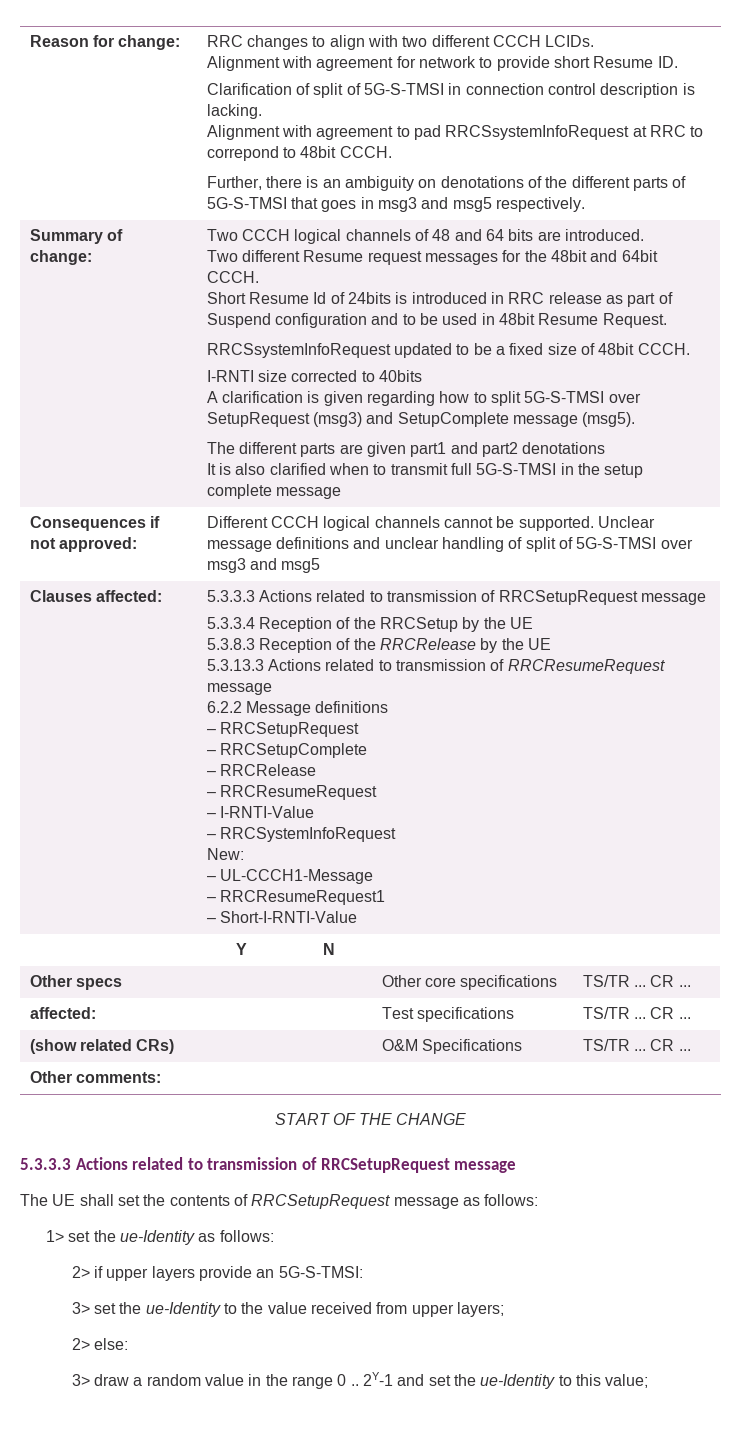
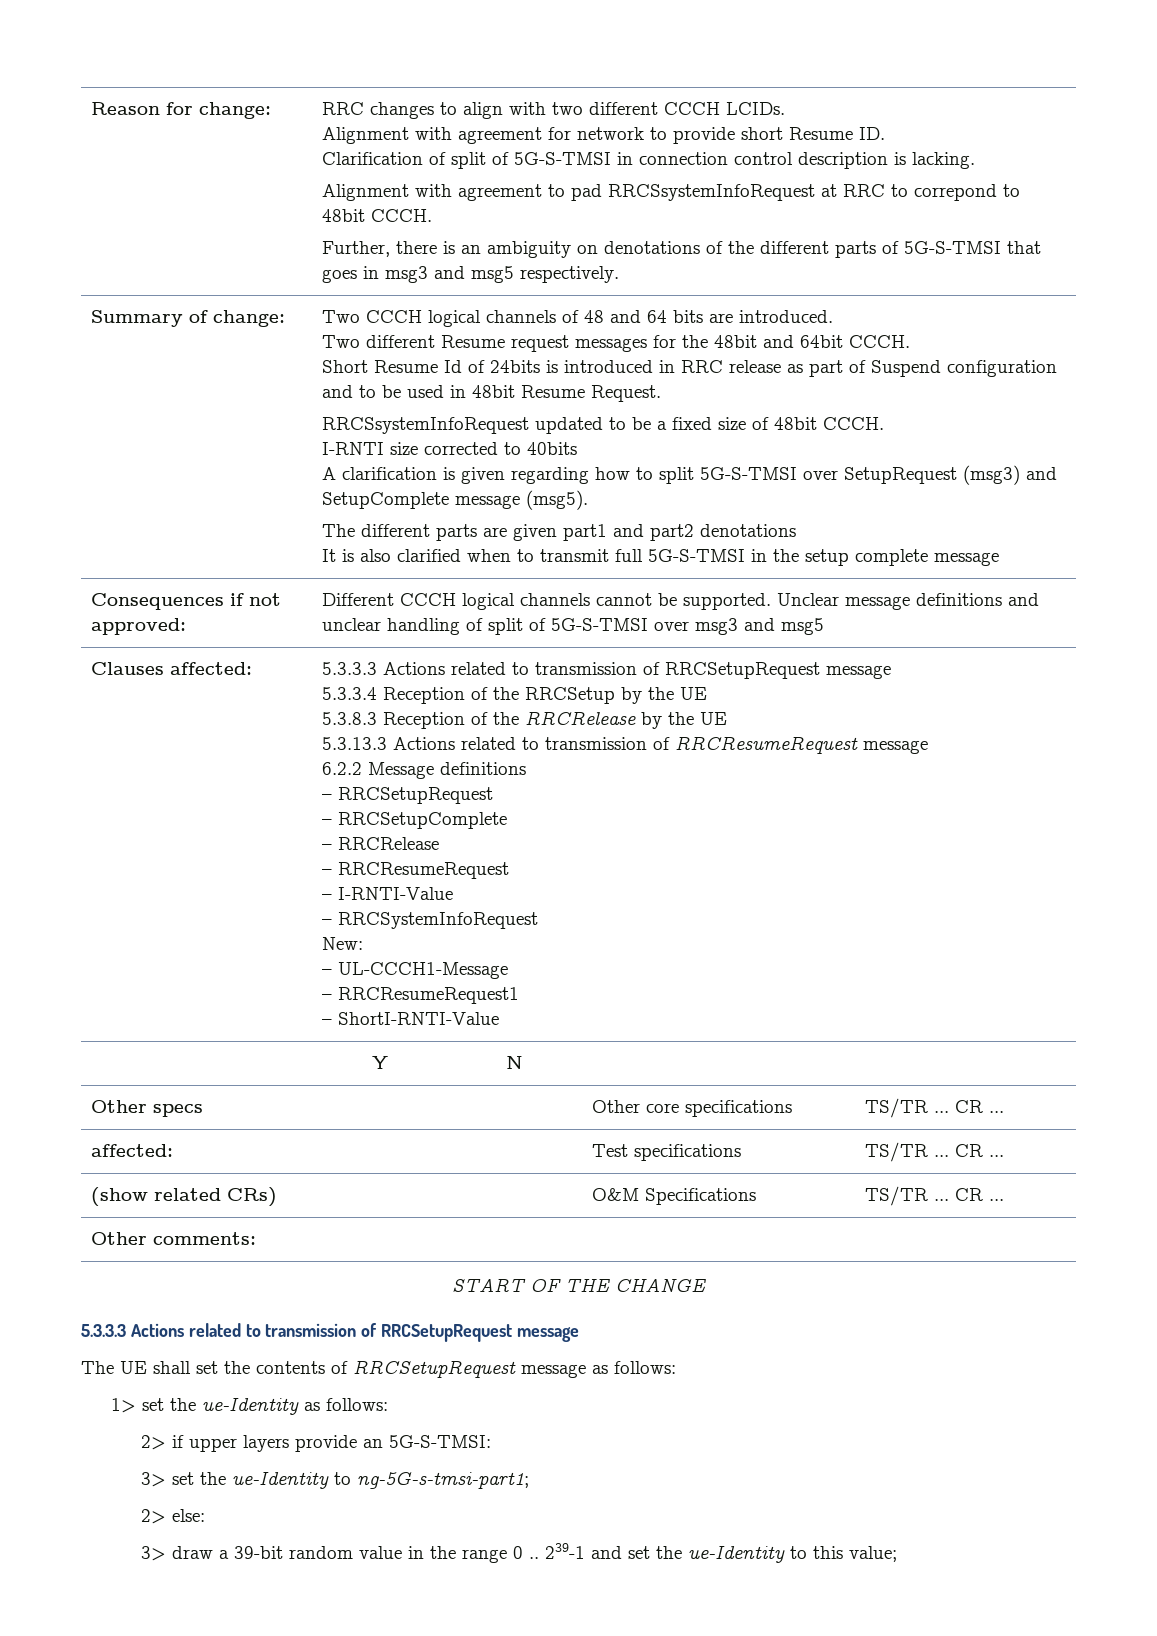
[220,911,358,923] Short-I-RNTI-Value -> [337,1012,499,1025] ShortI-RNTI-Value
[241,1302,505,1317] the value received from upper layers; -> [357,1472,530,1489] ng-5G-s-tmsi-part1;
(143, 1381) none -> [234,1546,284,1559] 39-bit
[363,1372,394,1386] 2Y-1 -> [545,1543,586,1559] 239-1

